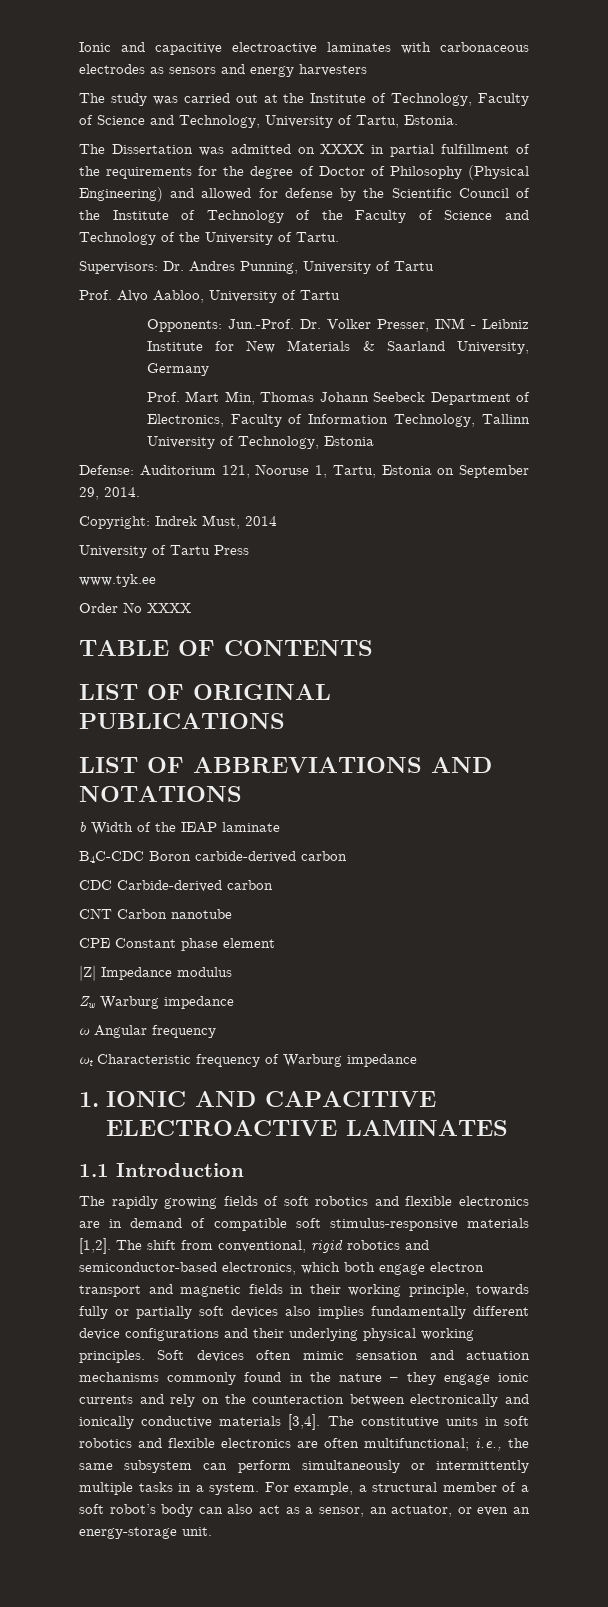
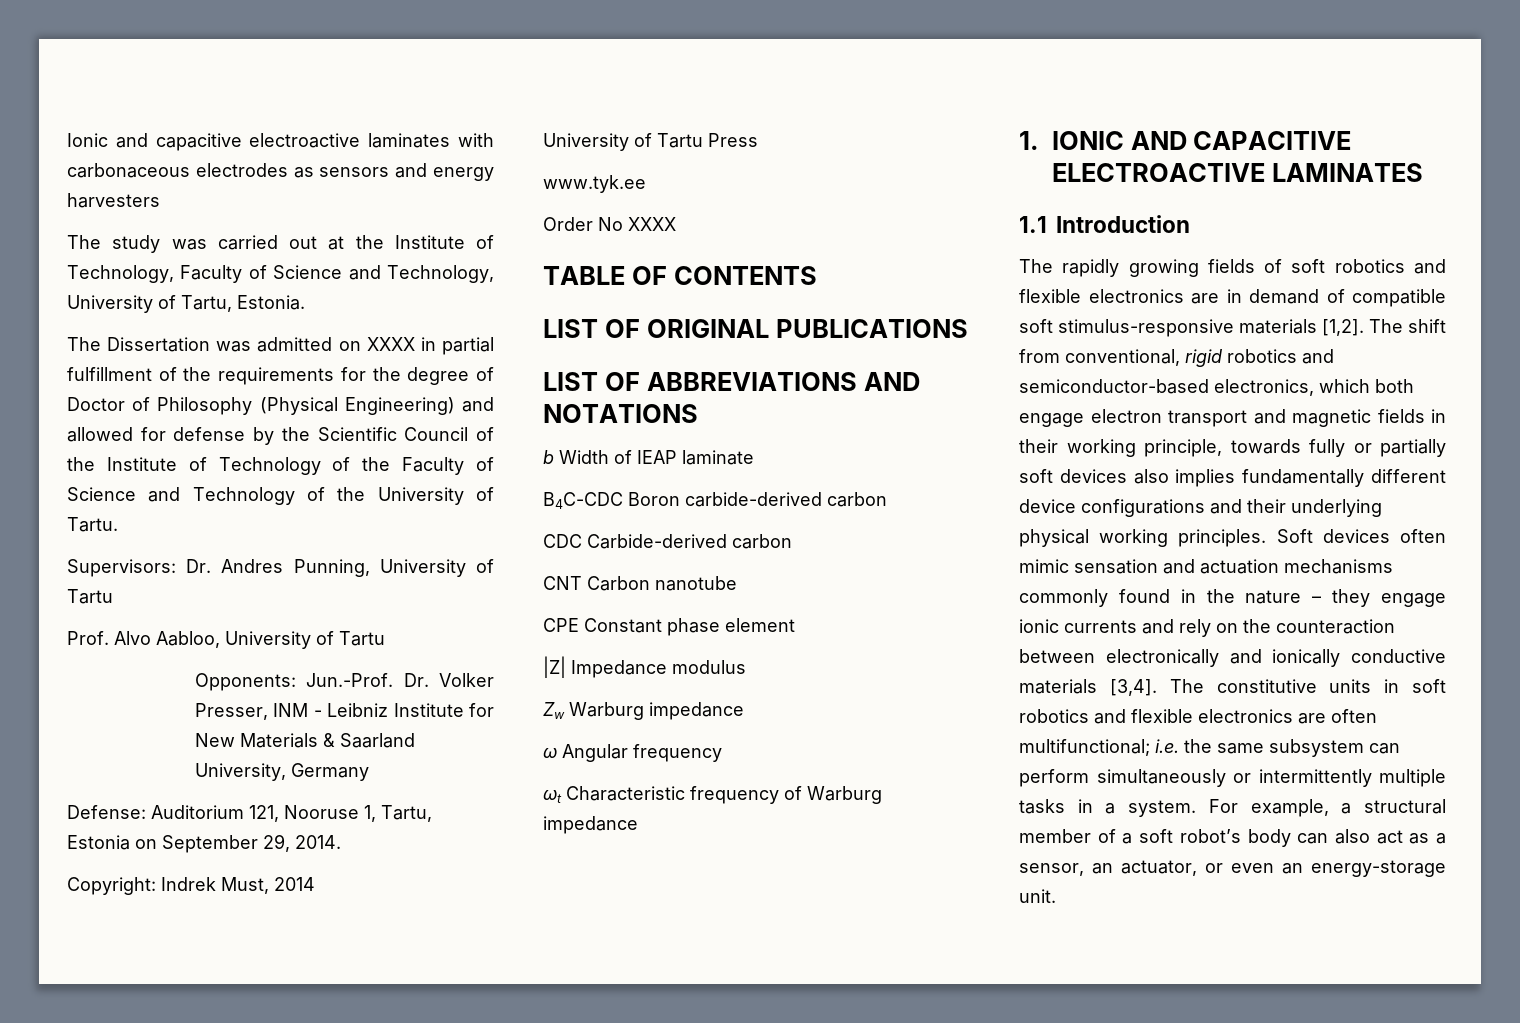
[146,391,530,405] [146,414,530,427] [146,436,374,449] // Prof. Mart Min, Thomas Johann Seebeck Department of Electronics, Faculty of Information Technology, Tallinn University of Technology, Estonia -> (370, 772) none
[155,822,176,832] the -> (632, 457) none
[475,1438,502,1451] i.e., -> [1155,739,1179,753] i.e.

